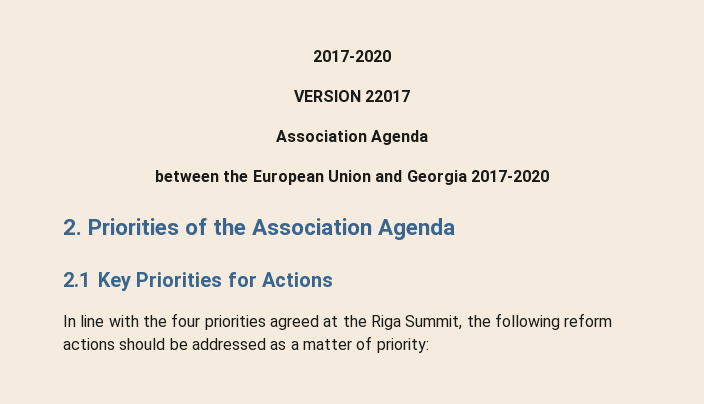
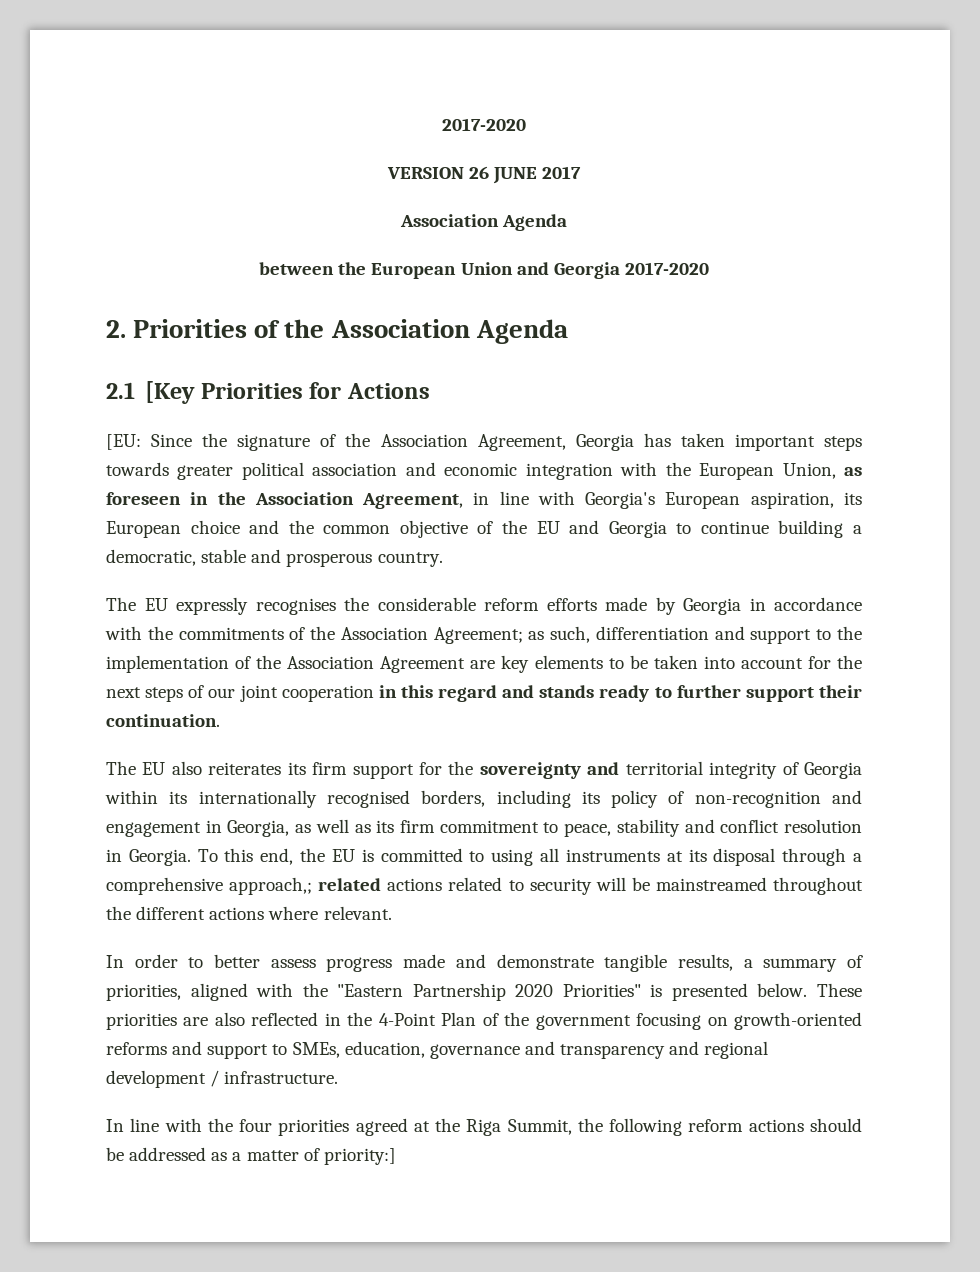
[365,90,411,102] 22017 -> [468,166,582,184] 26 JUNE 2017
[98,272,131,291] Key -> [144,381,195,404] [Key
(334, 279) none -> [106,433,863,451] [106,462,863,480] [106,491,862,509] [106,520,862,538] [106,549,443,567] [106,597,862,615] [105,626,862,644] [106,655,862,673] [106,685,862,702] [106,714,220,727] [106,761,863,779] [105,790,862,808] [106,819,862,837] [106,848,863,866] [106,877,864,895] [106,906,392,920] [106,954,864,972] [106,983,862,1001] [106,1012,862,1030] [106,1041,769,1059] [106,1070,339,1088] // [EU: Since the signature of the Association Agreement, Georgia has taken important steps towards greater political association and economic integration with the European Union, as foreseen in the Association Agreement, in line with Georgia's European aspiration, its European choice and the common objective of the EU and Georgia to continue building a democratic, stable and prosperous country. // The EU expressly recognises the considerable reform efforts made by Georgia in accordance with the commitments of the Association Agreement; as such, differentiation and support to the implementation of the Association Agreement are key elements to be taken into account for the next steps of our joint cooperation in this regard and stands ready to further support their continuation. // The EU also reiterates its firm support for the sovereignty and territorial integrity of Georgia within its internationally recognised borders, including its policy of non-recognition and engagement in Georgia, as well as its firm commitment to peace, stability and conflict resolution in Georgia. To this end, the EU is committed to using all instruments at its disposal through a comprehensive approach,; related actions related to security will be mainstreamed throughout the different actions where relevant. // In order to better assess progress made and demonstrate tangible results, a summary of priorities, aligned with the "Eastern Partnership 2020 Priorities" is presented below. These priorities are also reflected in the 4-Point Plan of the government focusing on growth-oriented reforms and support to SMEs, education, governance and transparency and regional development / infrastructure.
[376,338,429,353] priority: -> [323,1148,396,1165] priority:]

